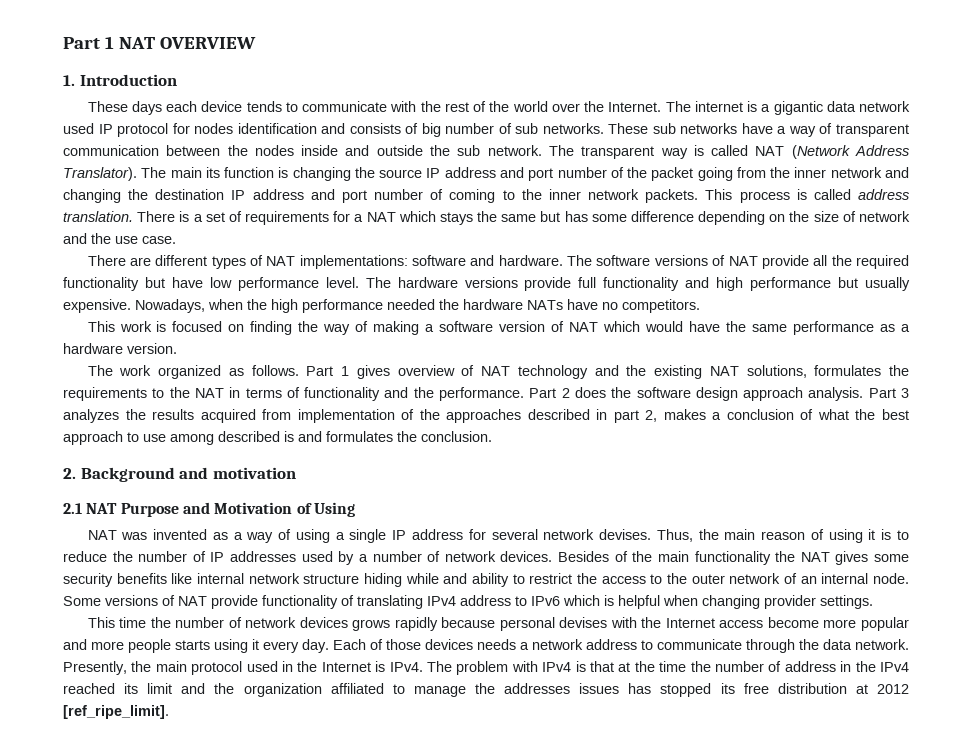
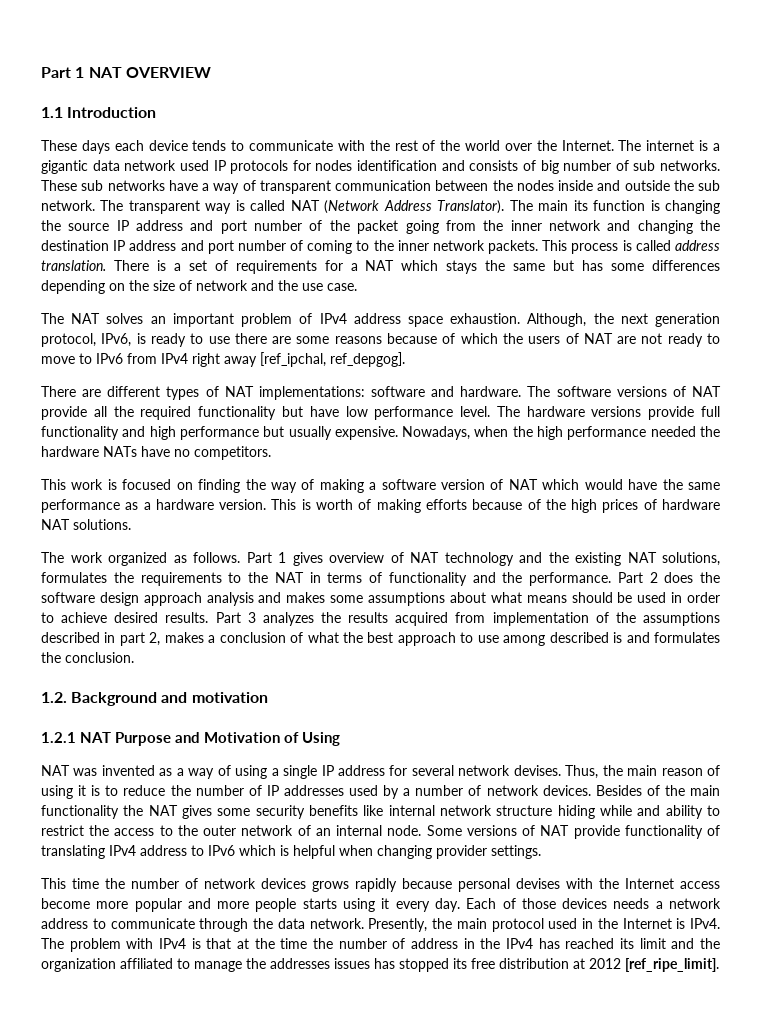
[63,75,75,86] 1. -> [41,107,63,118] 1.1
[117,123,169,137] protocol -> [230,160,289,174] protocols
[630,211,694,222] difference -> [652,260,721,271] differences
(176, 240) none -> [41,313,720,327] [41,333,720,347] [41,352,405,367] // The NAT solves an important problem of IPv4 address space exhaustion. Although, the next generation protocol, IPv6, is ready to use there are some reasons because of which the users of NAT are not ready to move to IPv6 from IPv4 right away [ref_ipchal, ref_depgog].
(177, 348) none -> [271,499,720,513] [41,519,131,530] This is worth of making efforts because of the high prices of hardware NAT solutions.
[808,387,864,401] analysis. -> [206,592,721,606] [41,612,209,623] analysis and makes some assumptions about what means should be used in order to achieve desired results.
[446,409,522,423] approaches -> [643,612,720,626] assumptions
[63,468,76,479] 2. -> [41,692,67,703] 1.2.
[63,503,82,514] 2.1 -> [41,732,76,743] 1.2.1
(909, 667) none -> [538,938,560,949] has

